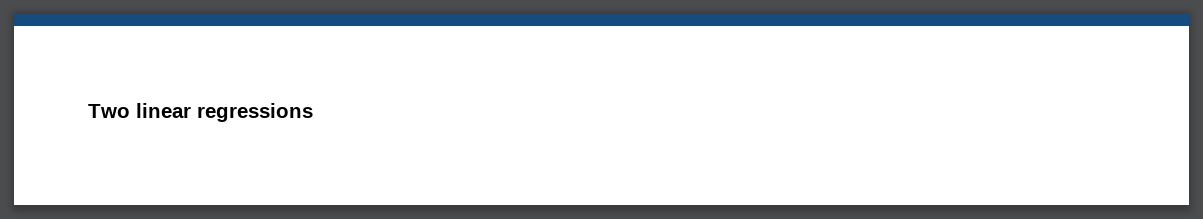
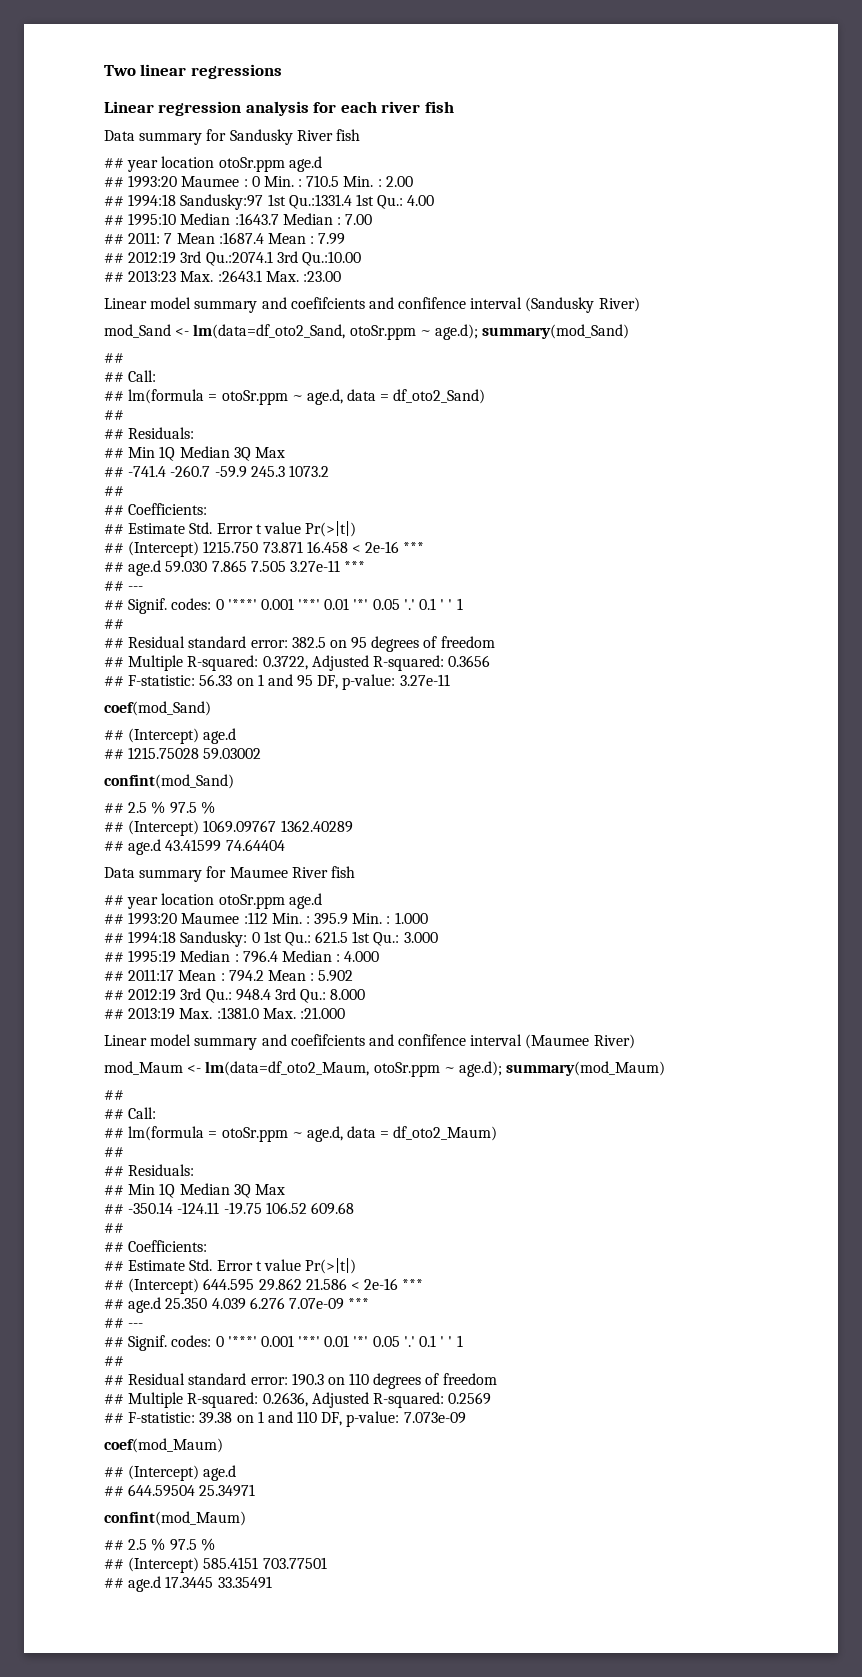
(313, 112) none -> [104,101,454,116] [104,129,360,145] [104,156,322,172] [104,175,413,188] [104,194,435,210] [104,213,373,226] [104,232,346,245] [104,251,361,266] [104,270,341,282] [104,297,640,313] [104,324,630,340] [104,353,124,363] [104,370,157,382] [104,389,486,405] [104,410,124,420] [104,427,195,439] [104,446,285,461] [104,465,329,478] [104,486,124,496] [104,503,208,515] [104,521,357,537] [104,541,425,557] [104,560,366,576] [104,581,144,591] [104,598,463,614] [104,619,124,629] [104,636,495,652] [104,655,491,671] [104,674,450,690] [104,701,211,716] [104,728,237,744] [104,747,262,760] [104,774,234,789] [104,801,215,814] [104,820,353,836] [104,839,285,855] [104,866,355,882] [104,893,322,909] [104,912,428,925] [104,931,438,947] [104,950,380,963] [104,969,354,982] [104,988,366,1003] [104,1007,345,1020] [104,1034,635,1050] [104,1061,666,1077] [104,1090,124,1100] [104,1107,157,1119] [104,1126,498,1142] [104,1147,124,1157] [104,1164,195,1176] [104,1183,285,1198] [104,1202,354,1215] [104,1223,124,1233] [104,1240,208,1252] [104,1258,357,1274] [104,1278,424,1294] [104,1297,370,1313] [104,1318,144,1328] [104,1335,463,1351] [104,1356,124,1366] [104,1373,497,1389] [104,1392,492,1408] [104,1411,466,1427] [104,1438,223,1453] [104,1465,237,1481] [104,1484,256,1497] [104,1511,246,1526] [104,1538,215,1551] [104,1557,327,1573] [104,1576,272,1592] // Linear regression analysis for each river fish // Data summary for Sandusky River fish // ## year location otoSr.ppm age.d // ## 1993:20 Maumee : 0 Min. : 710.5 Min. : 2.00 // ## 1994:18 Sandusky:97 1st Qu.:1331.4 1st Qu.: 4.00 // ## 1995:10 Median :1643.7 Median : 7.00 // ## 2011: 7 Mean :1687.4 Mean : 7.99 // ## 2012:19 3rd Qu.:2074.1 3rd Qu.:10.00 // ## 2013:23 Max. :2643.1 Max. :23.00 // Linear model summary and coefifcients and confifence interval (Sandusky River) // mod_Sand <- lm(data=df_oto2_Sand, otoSr.ppm ~ age.d); summary(mod_Sand) // ## // ## Call: // ## lm(formula = otoSr.ppm ~ age.d, data = df_oto2_Sand) // ## // ## Residuals: // ## Min 1Q Median 3Q Max // ## -741.4 -260.7 -59.9 245.3 1073.2 // ## // ## Coefficients: // ## Estimate Std. Error t value Pr(>|t|) // ## (Intercept) 1215.750 73.871 16.458 < 2e-16 *** // ## age.d 59.030 7.865 7.505 3.27e-11 *** // ## --- // ## Signif. codes: 0 '***' 0.001 '**' 0.01 '*' 0.05 '.' 0.1 ' ' 1 // ## // ## Residual standard error: 382.5 on 95 degrees of freedom // ## Multiple R-squared: 0.3722, Adjusted R-squared: 0.3656 // ## F-statistic: 56.33 on 1 and 95 DF, p-value: 3.27e-11 // coef(mod_Sand) // ## (Intercept) age.d // ## 1215.75028 59.03002 // confint(mod_Sand) // ## 2.5 % 97.5 % // ## (Intercept) 1069.09767 1362.40289 // ## age.d 43.41599 74.64404 // Data summary for Maumee River fish // ## year location otoSr.ppm age.d // ## 1993:20 Maumee :112 Min. : 395.9 Min. : 1.000 // ## 1994:18 Sandusky: 0 1st Qu.: 621.5 1st Qu.: 3.000 // ## 1995:19 Median : 796.4 Median : 4.000 // ## 2011:17 Mean : 794.2 Mean : 5.902 // ## 2012:19 3rd Qu.: 948.4 3rd Qu.: 8.000 // ## 2013:19 Max. :1381.0 Max. :21.000 // Linear model summary and coefifcients and confifence interval (Maumee River) // mod_Maum <- lm(data=df_oto2_Maum, otoSr.ppm ~ age.d); summary(mod_Maum) // ## // ## Call: // ## lm(formula = otoSr.ppm ~ age.d, data = df_oto2_Maum) // ## // ## Residuals: // ## Min 1Q Median 3Q Max // ## -350.14 -124.11 -19.75 106.52 609.68 // ## // ## Coefficients: // ## Estimate Std. Error t value Pr(>|t|) // ## (Intercept) 644.595 29.862 21.586 < 2e-16 *** // ## age.d 25.350 4.039 6.276 7.07e-09 *** // ## --- // ## Signif. codes: 0 '***' 0.001 '**' 0.01 '*' 0.05 '.' 0.1 ' ' 1 // ## // ## Residual standard error: 190.3 on 110 degrees of freedom // ## Multiple R-squared: 0.2636, Adjusted R-squared: 0.2569 // ## F-statistic: 39.38 on 1 and 110 DF, p-value: 7.073e-09 // coef(mod_Maum) // ## (Intercept) age.d // ## 644.59504 25.34971 // confint(mod_Maum) // ## 2.5 % 97.5 % // ## (Intercept) 585.4151 703.77501 // ## age.d 17.3445 33.35491

